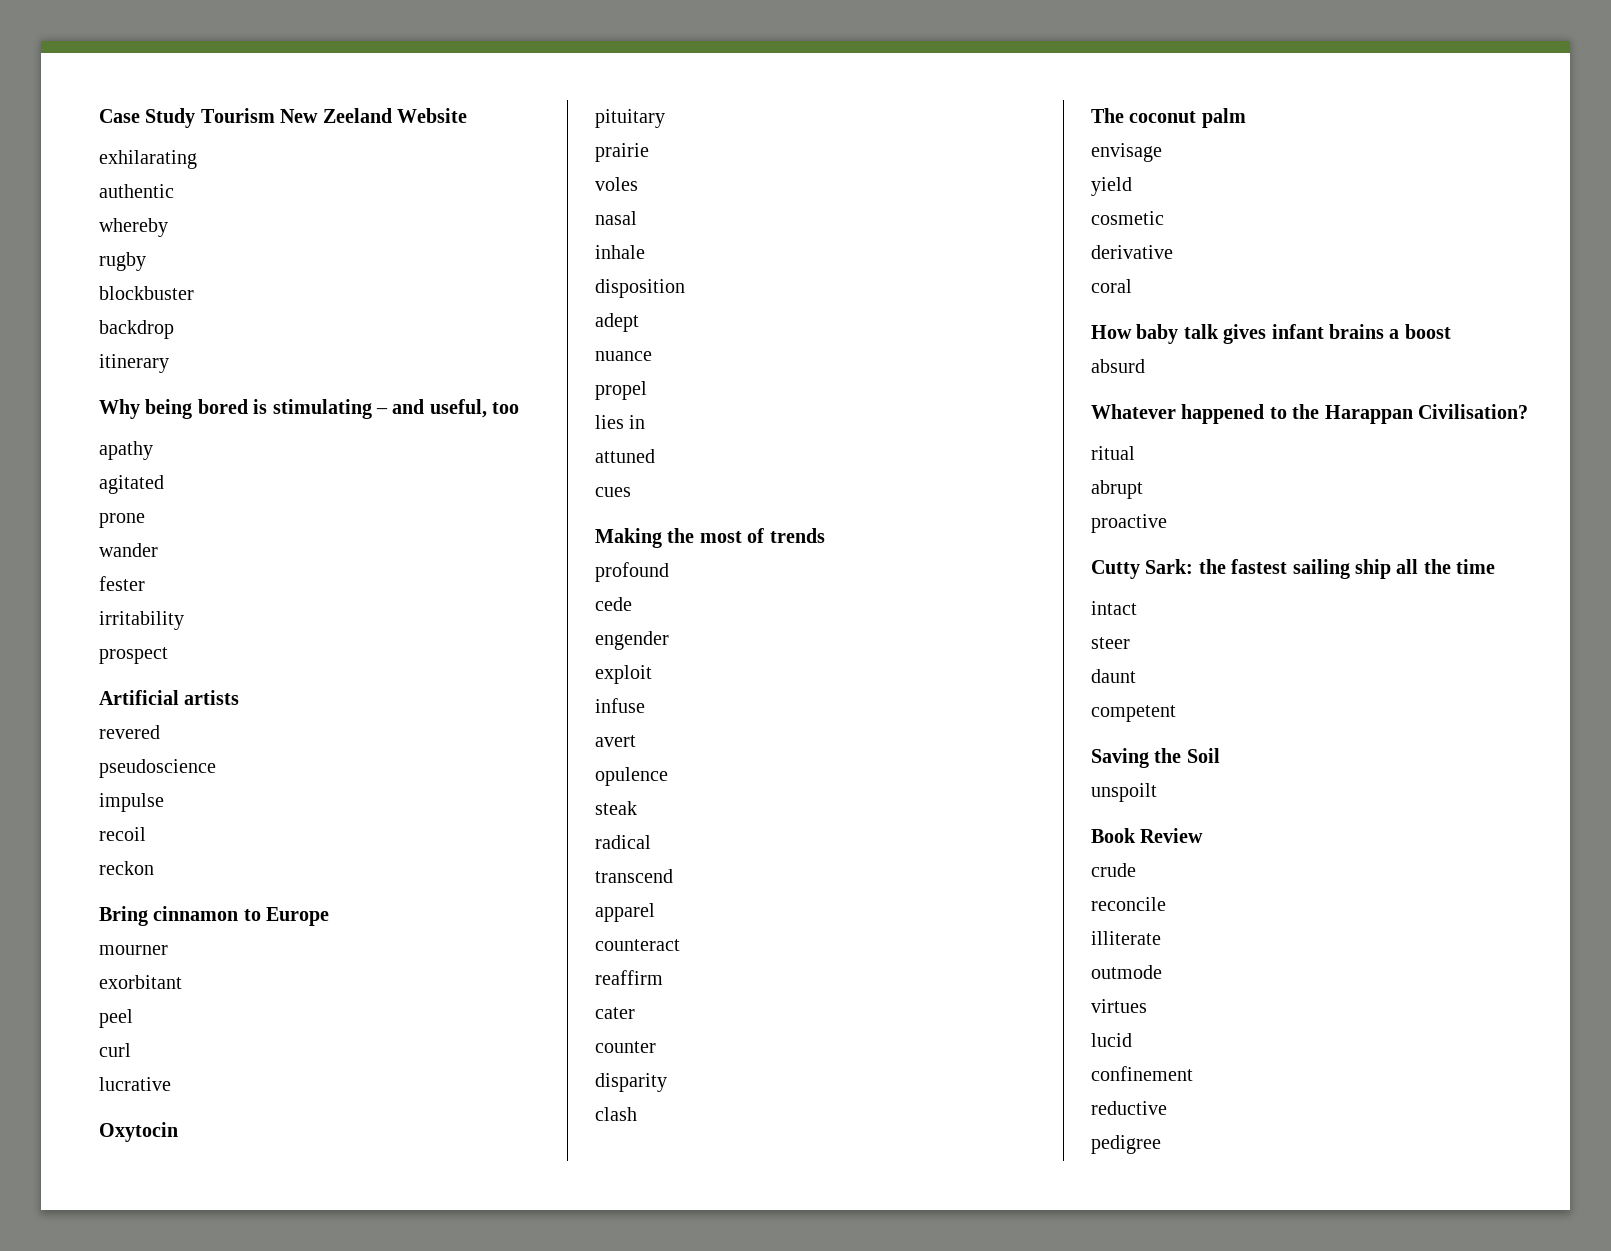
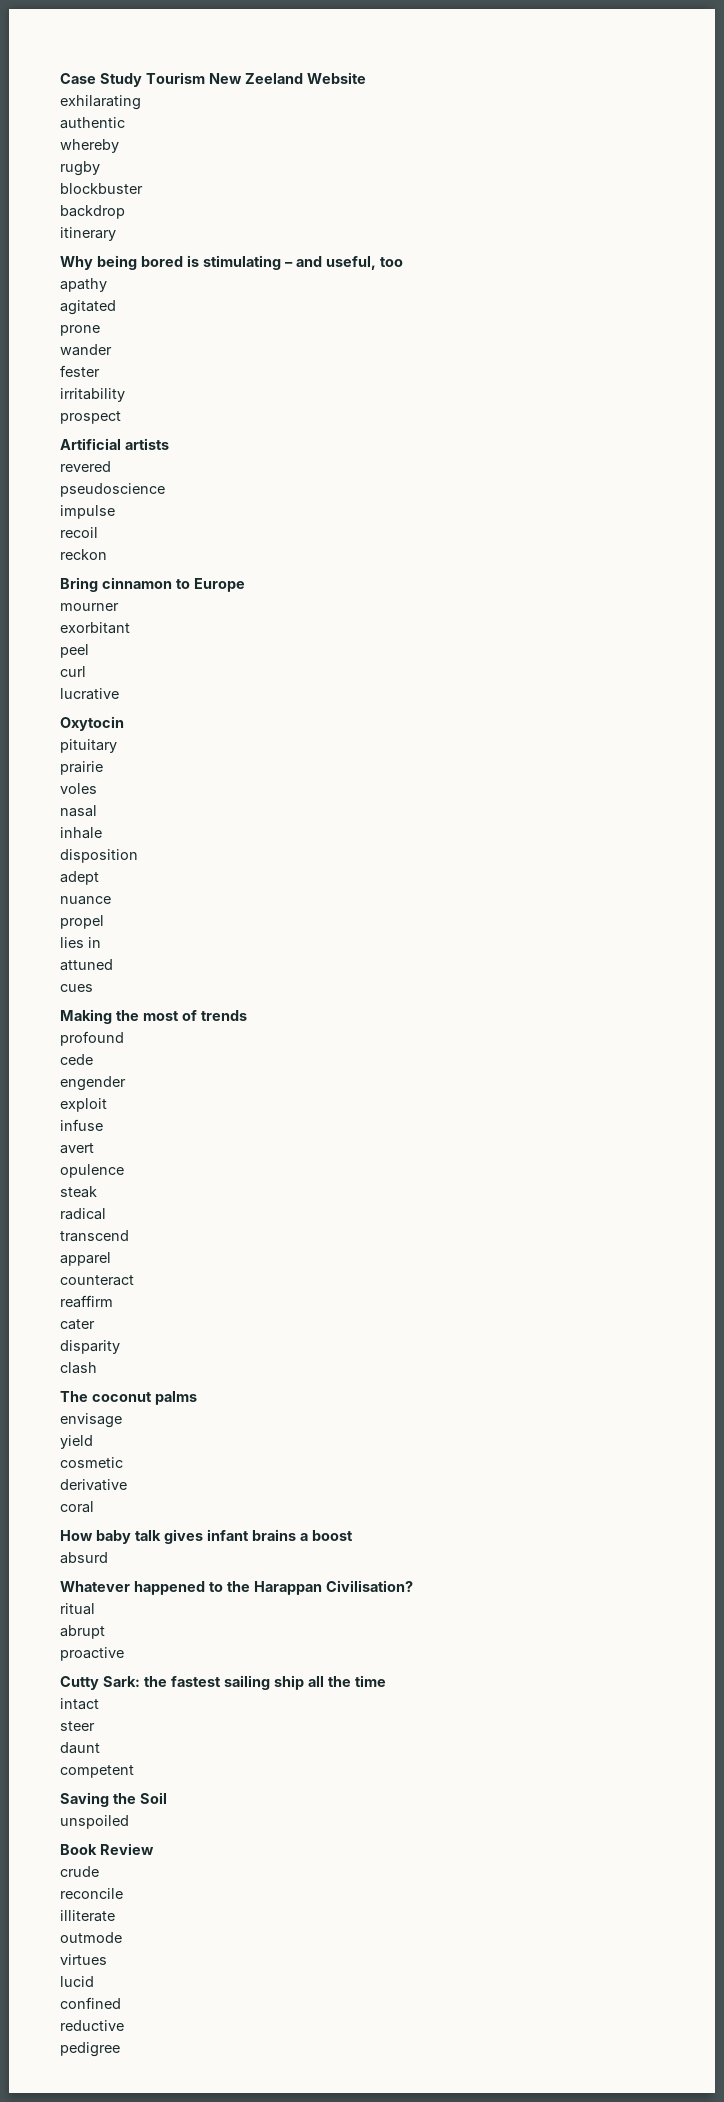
[595,1041,656,1053] // counter -> (95, 1324) none
[1201,108,1246,128] palm -> [155,1391,197,1405] palms
[1091,783,1157,802] unspoilt -> [60,1815,129,1829] unspoiled
[1091,1066,1193,1081] confinement -> [60,1997,121,2009] confined

